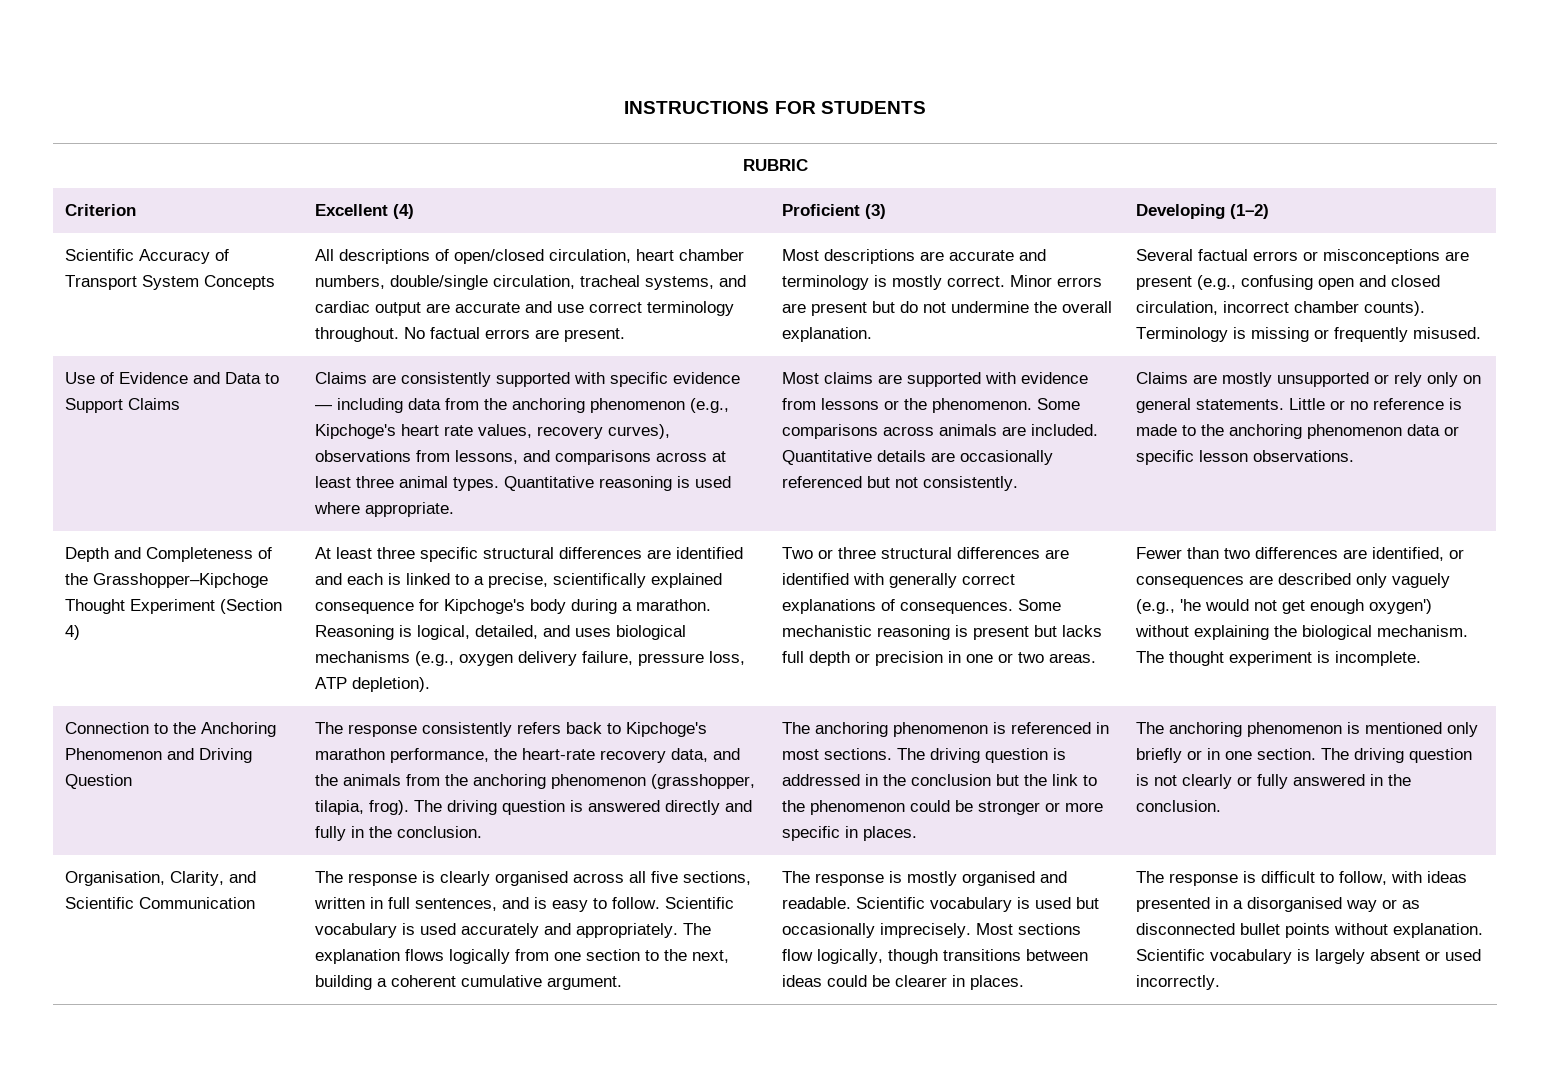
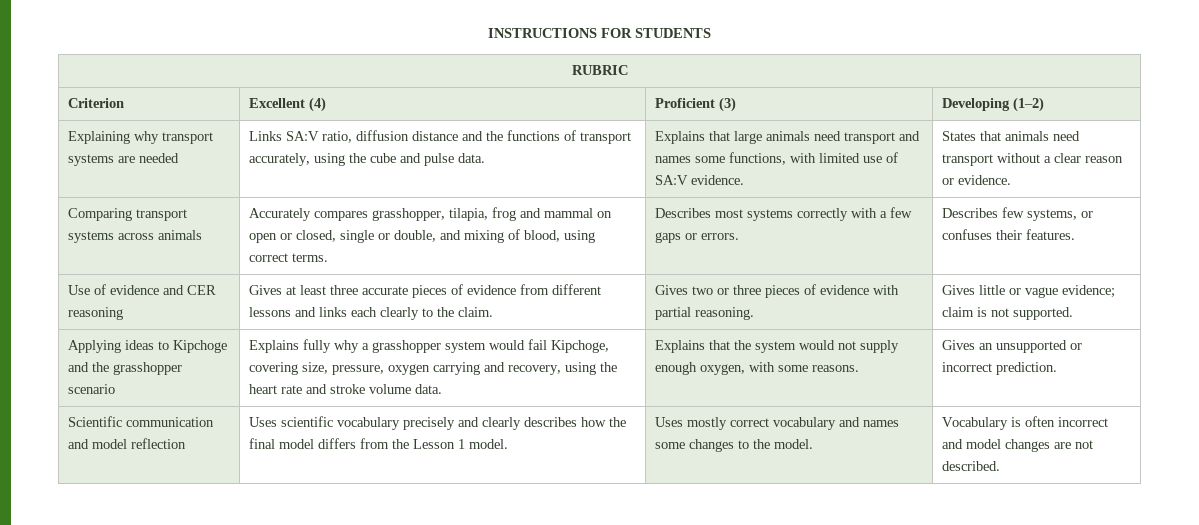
[64,249,229,264] [64,275,275,290] [314,249,744,264] [314,275,746,290] [314,301,734,316] [314,327,625,342] [781,249,1046,264] [781,275,1102,290] [781,301,1112,316] [781,327,872,342] [1135,249,1469,264] [1135,275,1440,290] [1135,301,1425,316] [1135,327,1481,342] [64,372,279,384] [64,398,180,413] [314,372,740,387] [314,398,729,413] [314,424,670,439] [314,450,726,465] [314,476,731,491] [313,502,454,517] [781,372,1088,387] [781,398,1080,413] [781,424,1098,439] [781,450,1053,465] [781,476,1018,491] [1135,372,1481,387] [1135,398,1462,413] [1135,424,1459,439] [1135,450,1354,465] [64,547,272,562] [64,573,268,588] [64,599,282,614] [64,625,80,640] [314,547,743,562] [314,573,722,588] [314,599,711,614] [314,625,686,640] [314,651,745,666] [314,677,430,692] [781,547,1069,559] [781,573,1015,588] [781,599,1061,614] [781,625,1102,640] [781,651,1096,666] [1135,547,1464,561] [1135,573,1450,588] [1135,599,1432,614] [1134,625,1468,640] [1135,651,1421,666] [64,722,276,737] [64,748,252,763] [64,774,132,789] [314,722,707,737] [314,748,740,763] [314,774,755,789] [314,800,752,815] [314,826,482,841] [781,722,1109,737] [781,748,1066,763] [781,774,1097,786] [781,800,1103,815] [781,826,917,841] [1135,722,1478,737] [1135,748,1472,763] [1135,774,1411,789] [1135,800,1221,812] [64,871,256,886] [64,897,255,909] [314,871,751,886] [313,897,734,912] [314,923,711,938] [314,949,729,964] [314,975,622,990] [781,871,1067,886] [781,897,1099,912] [781,923,1081,938] [781,949,1088,964] [781,975,1024,990] [1135,871,1467,886] [1135,897,1420,912] [1135,923,1483,938] [1135,949,1481,964] [1135,975,1220,990] Scientific Accuracy of Transport System Concepts | All descriptions of open/closed circulation, heart chamber numbers, double/single circulation, tracheal systems, and cardiac output are accurate and use correct terminology throughout. No factual errors are present. | Most descriptions are accurate and terminology is mostly correct. Minor errors are present but do not undermine the overall explanation. | Several factual errors or misconceptions are present (e.g., confusing open and closed circulation, incorrect chamber counts). Terminology is missing or frequently misused. // Use of Evidence and Data to Support Claims | Claims are consistently supported with specific evidence — including data from the anchoring phenomenon (e.g., Kipchoge's heart rate values, recovery curves), observations from lessons, and comparisons across at least three animal types. Quantitative reasoning is used where appropriate. | Most claims are supported with evidence from lessons or the phenomenon. Some comparisons across animals are included. Quantitative details are occasionally referenced but not consistently. | Claims are mostly unsupported or rely only on general statements. Little or no reference is made to the anchoring phenomenon data or specific lesson observations. // Depth and Completeness of the Grasshopper–Kipchoge Thought Experiment (Section 4) | At least three specific structural differences are identified and each is linked to a precise, scientifically explained consequence for Kipchoge's body during a marathon. Reasoning is logical, detailed, and uses biological mechanisms (e.g., oxygen delivery failure, pressure loss, ATP depletion). | Two or three structural differences are identified with generally correct explanations of consequences. Some mechanistic reasoning is present but lacks full depth or precision in one or two areas. | Fewer than two differences are identified, or consequences are described only vaguely (e.g., 'he would not get enough oxygen') without explaining the biological mechanism. The thought experiment is incomplete. // Connection to the Anchoring Phenomenon and Driving Question | The response consistently refers back to Kipchoge's marathon performance, the heart-rate recovery data, and the animals from the anchoring phenomenon (grasshopper, tilapia, frog). The driving question is answered directly and fully in the conclusion. | The anchoring phenomenon is referenced in most sections. The driving question is addressed in the conclusion but the link to the phenomenon could be stronger or more specific in places. | The anchoring phenomenon is mentioned only briefly or in one section. The driving question is not clearly or fully answered in the conclusion. // Organisation, Clarity, and Scientific Communication | The response is clearly organised across all five sections, written in full sentences, and is easy to follow. Scientific vocabulary is used accurately and appropriately. The explanation flows logically from one section to the next, building a coherent cumulative argument. | The response is mostly organised and readable. Scientific vocabulary is used but occasionally imprecisely. Most sections flow logically, though transitions between ideas could be clearer in places. | The response is difficult to follow, with ideas presented in a disorganised way or as disconnected bullet points without explanation. Scientific vocabulary is largely absent or used incorrectly. -> [67,131,213,144] [67,153,179,166] [248,130,631,144] [248,153,485,166] [654,131,920,144] [654,152,898,165] [654,175,744,185] [941,131,1080,141] [941,153,1123,166] [941,175,1011,185] [67,208,187,221] [67,230,202,243] [248,207,612,221] [248,229,595,243] [248,253,328,262] [654,207,912,221] [654,232,739,243] [941,207,1093,221] [941,229,1075,240] [67,284,216,295] [67,307,123,320] [248,284,601,298] [248,307,493,320] [654,284,899,298] [654,307,754,320] [941,285,1115,298] [941,307,1073,320] [67,340,227,353] [67,362,182,375] [67,384,115,394] [248,339,609,353] [248,362,617,375] [248,384,442,394] [654,340,899,353] [654,362,859,375] [941,340,1082,353] [941,362,1057,375] [67,416,214,427] [67,438,186,449] [248,416,626,430] [248,438,508,449] [654,417,899,430] [654,439,813,452] [941,416,1108,430] [941,439,1093,452] [941,461,1000,471] Explaining why transport systems are needed | Links SA:V ratio, diffusion distance and the functions of transport accurately, using the cube and pulse data. | Explains that large animals need transport and names some functions, with limited use of SA:V evidence. | States that animals need transport without a clear reason or evidence. // Comparing transport systems across animals | Accurately compares grasshopper, tilapia, frog and mammal on open or closed, single or double, and mixing of blood, using correct terms. | Describes most systems correctly with a few gaps or errors. | Describes few systems, or confuses their features. // Use of evidence and CER reasoning | Gives at least three accurate pieces of evidence from different lessons and links each clearly to the claim. | Gives two or three pieces of evidence with partial reasoning. | Gives little or vague evidence; claim is not supported. // Applying ideas to Kipchoge and the grasshopper scenario | Explains fully why a grasshopper system would fail Kipchoge, covering size, pressure, oxygen carrying and recovery, using the heart rate and stroke volume data. | Explains that the system would not supply enough oxygen, with some reasons. | Gives an unsupported or incorrect prediction. // Scientific communication and model reflection | Uses scientific vocabulary precisely and clearly describes how the final model differs from the Lesson 1 model. | Uses mostly correct vocabulary and names some changes to the model. | Vocabulary is often incorrect and model changes are not described.

